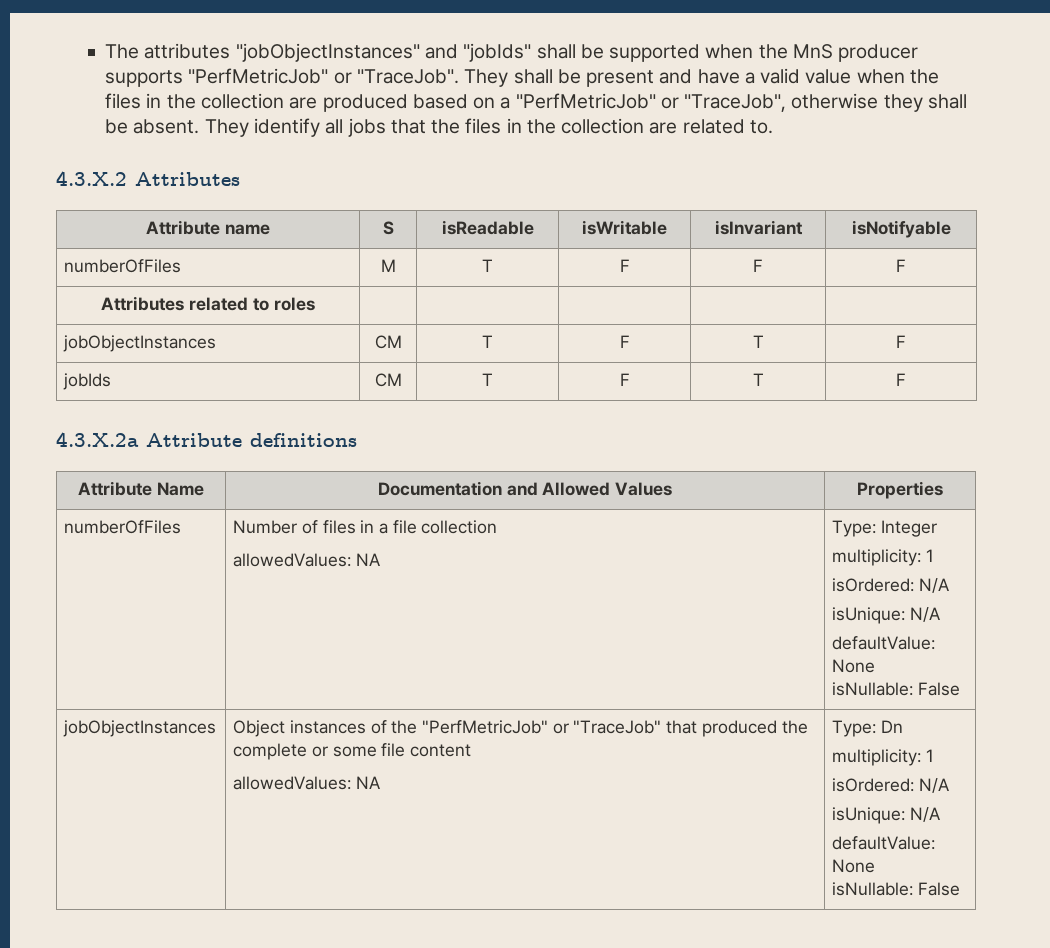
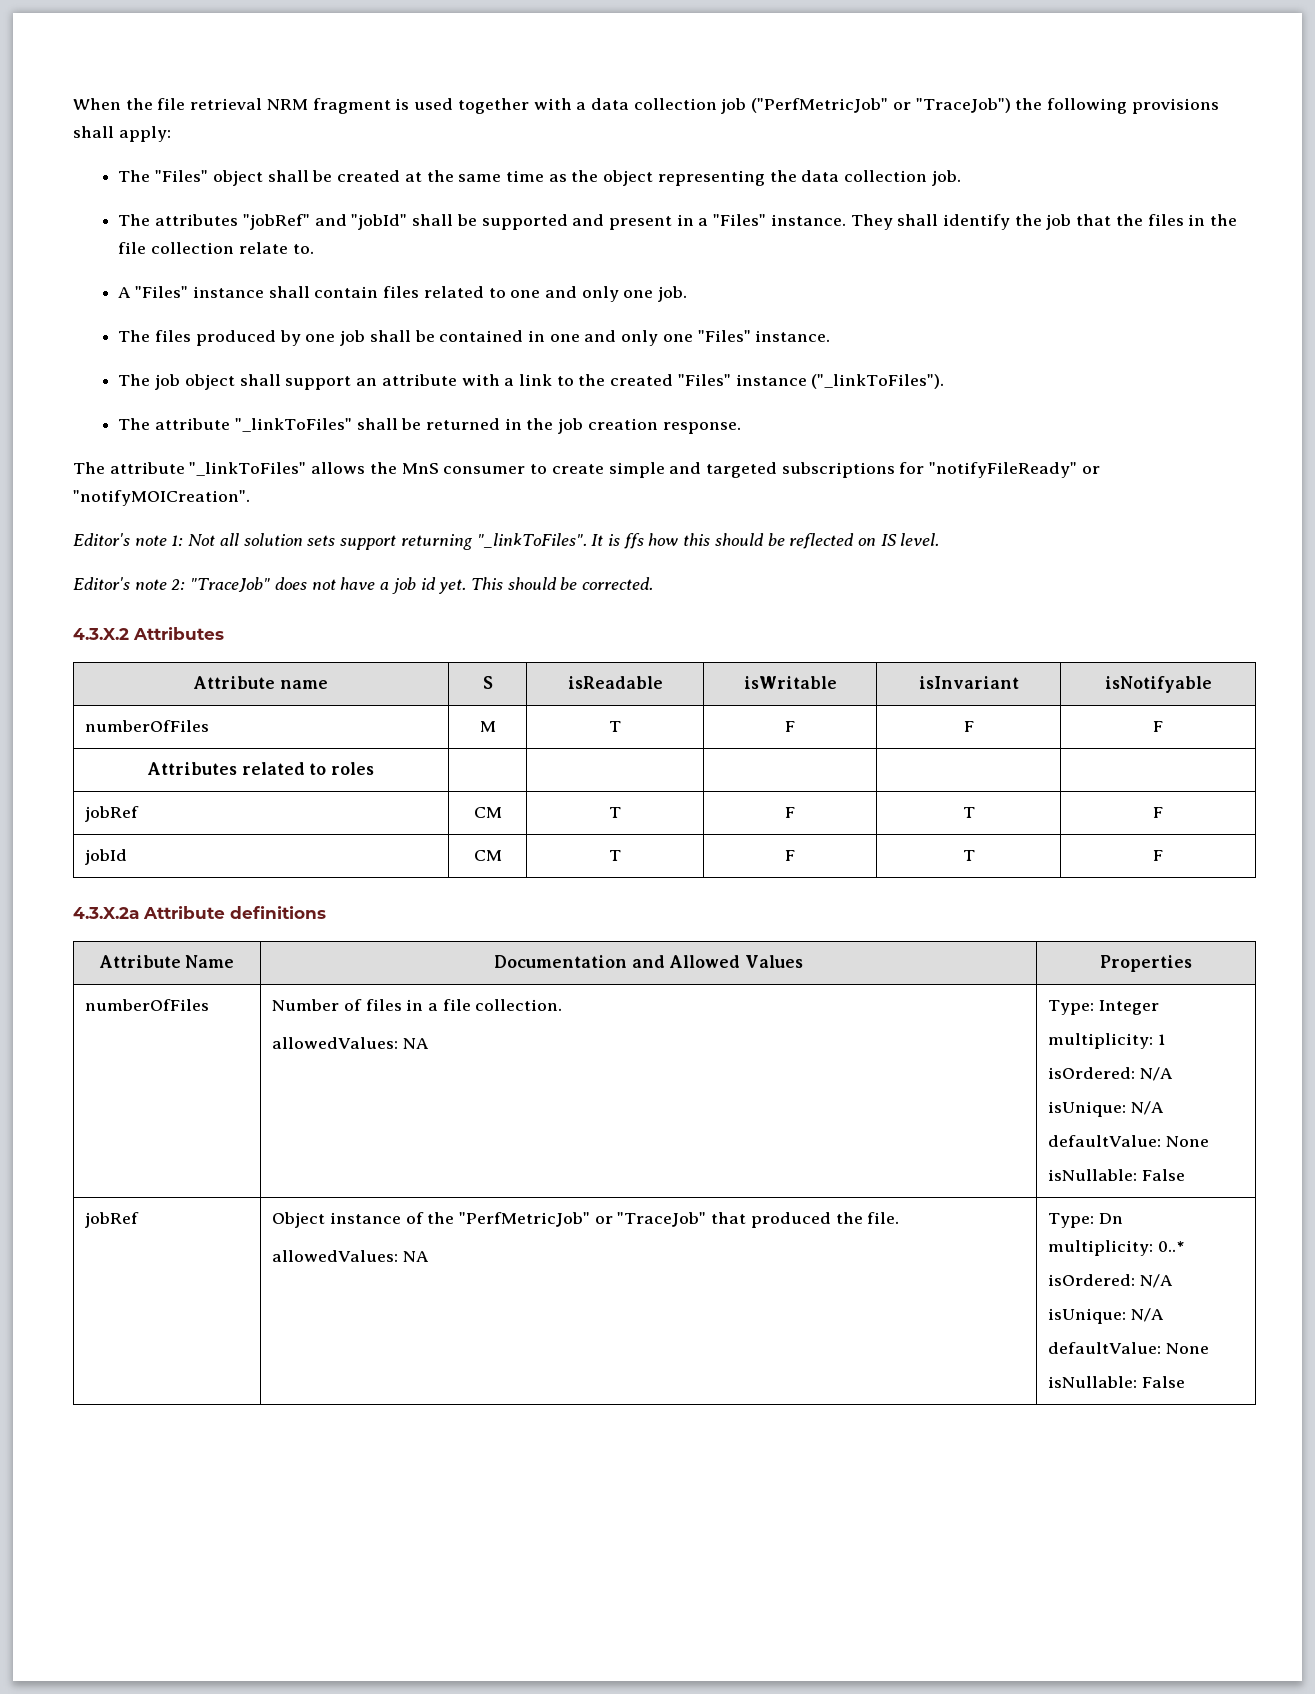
[105,43,919,62] [105,68,939,87] [105,93,967,112] [105,118,386,137] The attributes "jobObjectInstances" and "jobIds" shall be supported when the MnS producer supports "PerfMetricJob" or "TraceJob". They shall be present and have a valid value when the files in the collection are produced based on a "PerfMetricJob" or "TraceJob", otherwise they shall be absent. They identify all jobs -> [73,98,1219,114] [73,126,171,142] [118,170,961,186] [118,214,1072,230] When the file retrieval NRM fragment is used together with a data collection job ("PerfMetricJob" or "TraceJob") the following provisions shall apply: // The "Files" object shall be created at the same time as the object representing the data collection job. // The attributes "jobRef" and "jobId" shall be supported and present in a "Files" instance. They shall identify the job
[561,118,773,134] collection are related to. -> [118,242,314,254] [118,286,688,302] [118,330,831,346] [118,374,945,390] [118,418,741,434] [73,462,1100,478] [73,490,250,506] [73,533,940,550] [73,577,654,594] file collection relate to. // A "Files" instance shall contain files related to one and only one job. // The files produced by one job shall be contained in one and only one "Files" instance. // The job object shall support an attribute with a link to the created "Files" instance ("_linkToFiles"). // The attribute "_linkToFiles" shall be returned in the job creation response. // The attribute "_linkToFiles" allows the MnS consumer to create simple and targeted subscriptions for "notifyFileReady" or "notifyMOICreation". // Editor's note 1: Not all solution sets support returning "_linkToFiles". It is ffs how this should be reflected on IS level. // Editor's note 2: "TraceJob" does not have a job id yet. This should be corrected.
[63,335,217,352] [374,335,402,349] [481,335,493,348] [619,335,630,348] [752,335,764,348] [896,335,906,348] [63,373,112,390] jobObjectInstances | CM | T | F | T | F // jobIds -> [85,806,140,822] [473,807,502,818] [609,807,621,818] [785,807,795,818] [962,807,975,818] [1153,807,1163,818] [85,849,128,865] jobRef | CM | T | F | T | F // jobId
[421,520,498,534] collection -> [475,999,563,1011] collection.
[63,720,217,737] jobObjectInstances -> [85,1212,140,1228] jobRef
[289,720,366,734] instances -> [329,1212,401,1224] instance
[233,743,471,760] complete or some file content -> [867,1212,900,1224] file.
[925,749,934,762] 1 -> [1157,1241,1185,1252] 0..*

